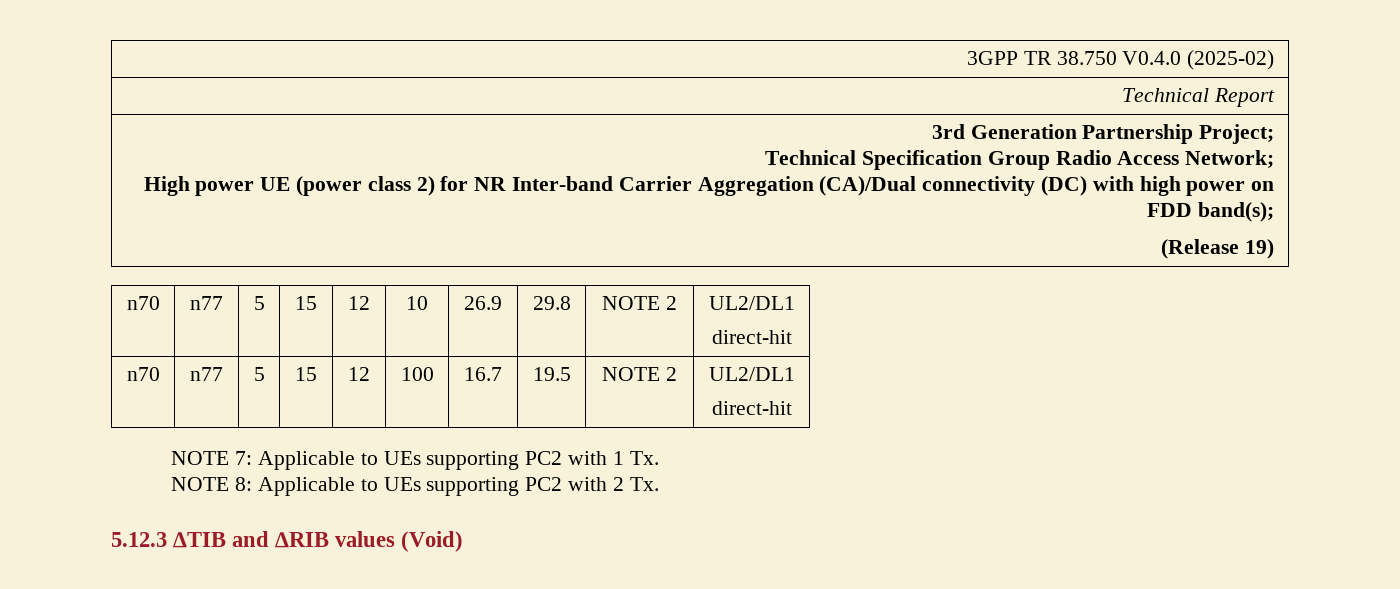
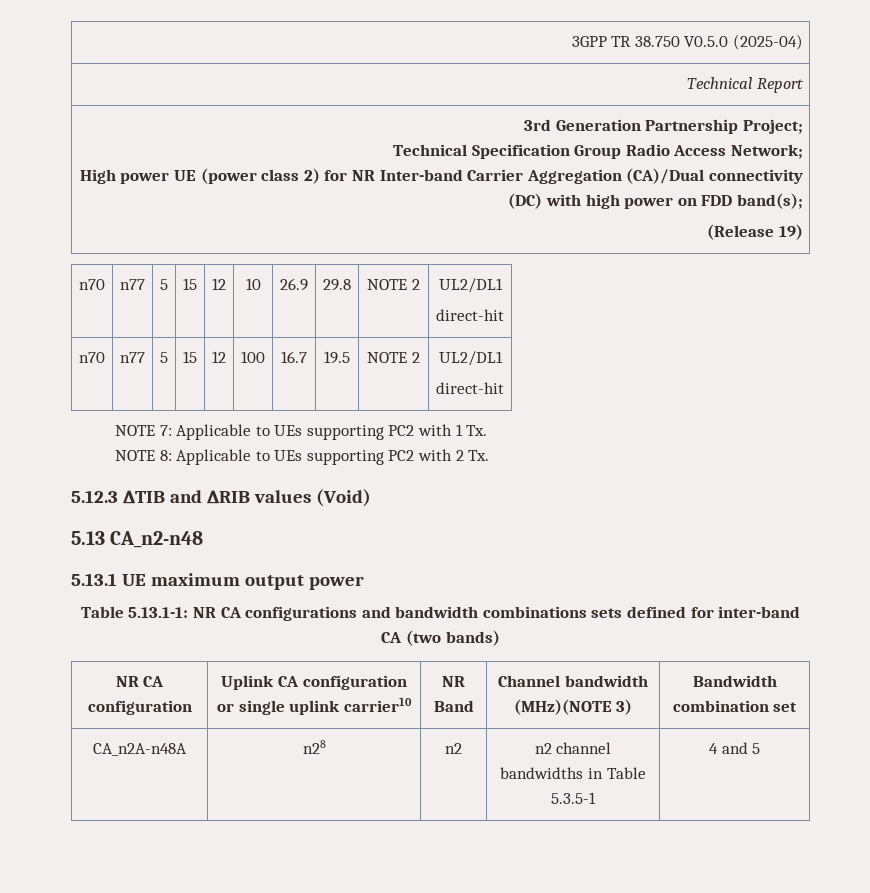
[1122,50,1275,70] V0.4.0 (2025-02) -> [684,34,803,50] V0.5.0 (2025-04)
(464, 541) none -> [71,531,204,548] [71,573,364,590] [80,606,801,621] [381,630,500,646] [115,676,165,687] [87,700,192,715] [221,675,407,690] [217,697,412,715] [442,676,465,687] [433,700,474,712] [498,675,648,687] [513,699,633,715] [692,675,777,687] [672,700,798,712] [93,743,187,756] [302,740,326,754] [445,743,462,754] [534,742,612,754] [500,767,646,779] [551,792,596,804] [708,742,761,754] // 5.13 CA_n2-n48 // 5.13.1 UE maximum output power // Table 5.13.1-1: NR CA configurations and bandwidth combinations sets defined for inter-band CA (two bands) // NR CA configuration | Uplink CA configuration or single uplink carrier10 | NR Band | Channel bandwidth (MHz)(NOTE 3) | Bandwidth combination set // CA_n2A-n48A | n28 | n2 | n2 channel bandwidths in Table 5.3.5-1 | 4 and 5

